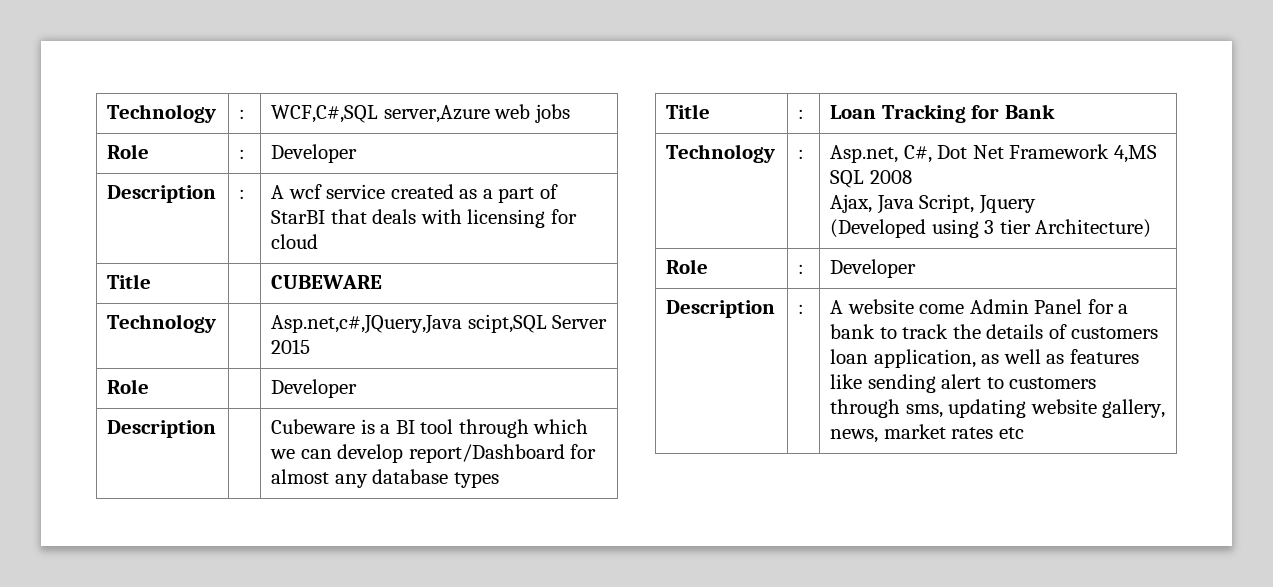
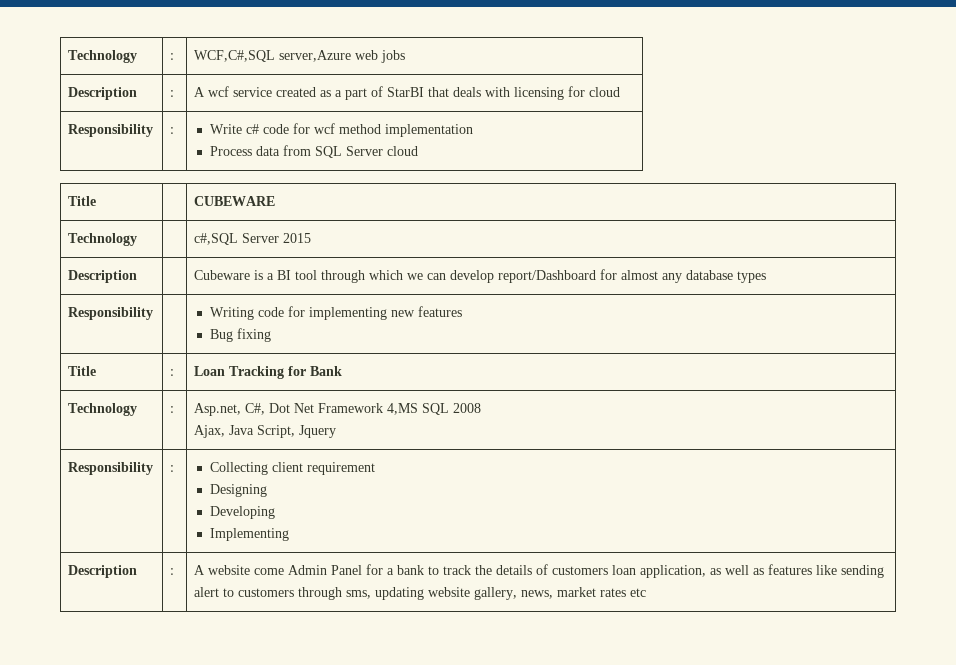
[107,144,150,159] [239,149,246,159] [271,144,358,163] // Role | : | Developer -> (406, 56) none
(319, 241) none -> [68,124,154,137] [170,127,175,134] [209,123,473,137] [209,145,418,158] // Responsibility | : | Write c# code for wcf method implementation // Process data from SQL Server cloud
[271,314,547,334] Asp.net,c#,JQuery,Java scipt,SQL -> [194,233,239,245] c#,SQL
[107,379,150,394] [271,379,358,398] // Role | | Developer -> (312, 238) none
(499, 480) none -> [68,307,154,320] [209,306,462,320] [209,328,271,342] // Responsibility | | Writing code for implementing new features // Bug fixing
[830,219,1152,238] [666,259,709,274] [798,264,805,274] [830,259,917,278] // (Developed using 3 tier Architecture) // Role | : | Developer -> [68,462,154,475] [170,465,175,472] [209,462,375,475] [209,484,267,497] [209,506,275,519] [209,528,289,541] // Responsibility | : | Collecting client requirement // Designing // Developing // Implementing

